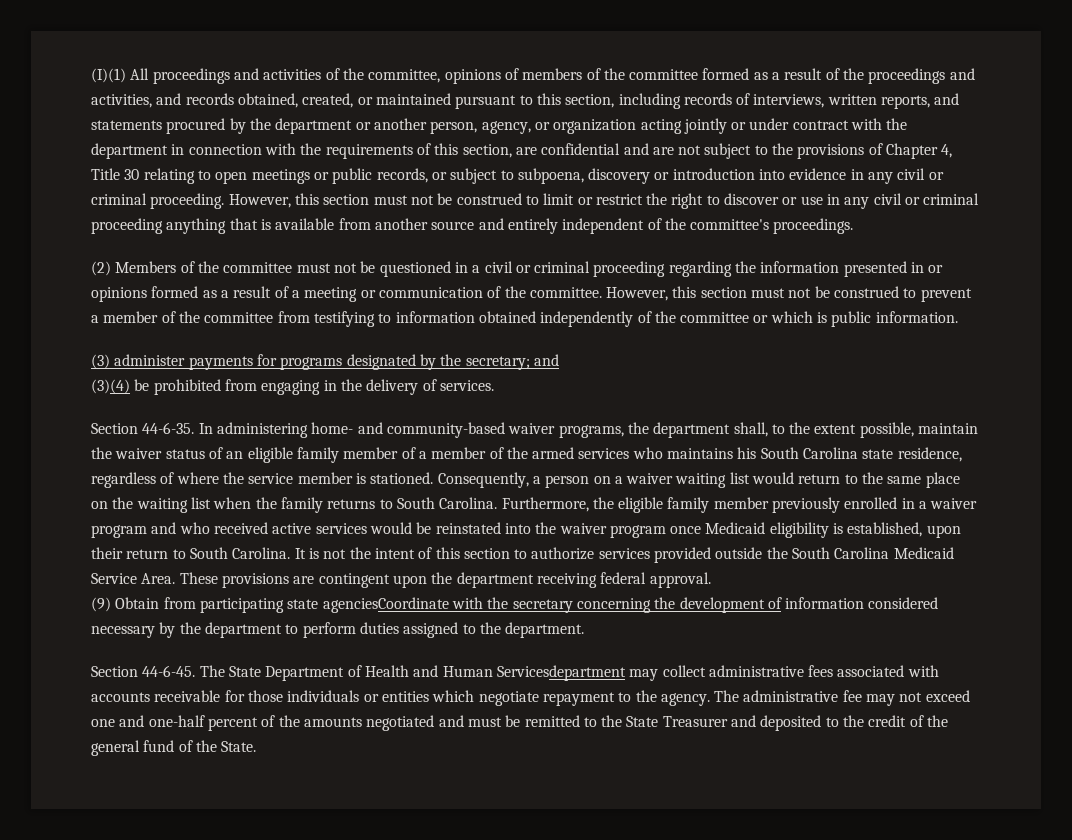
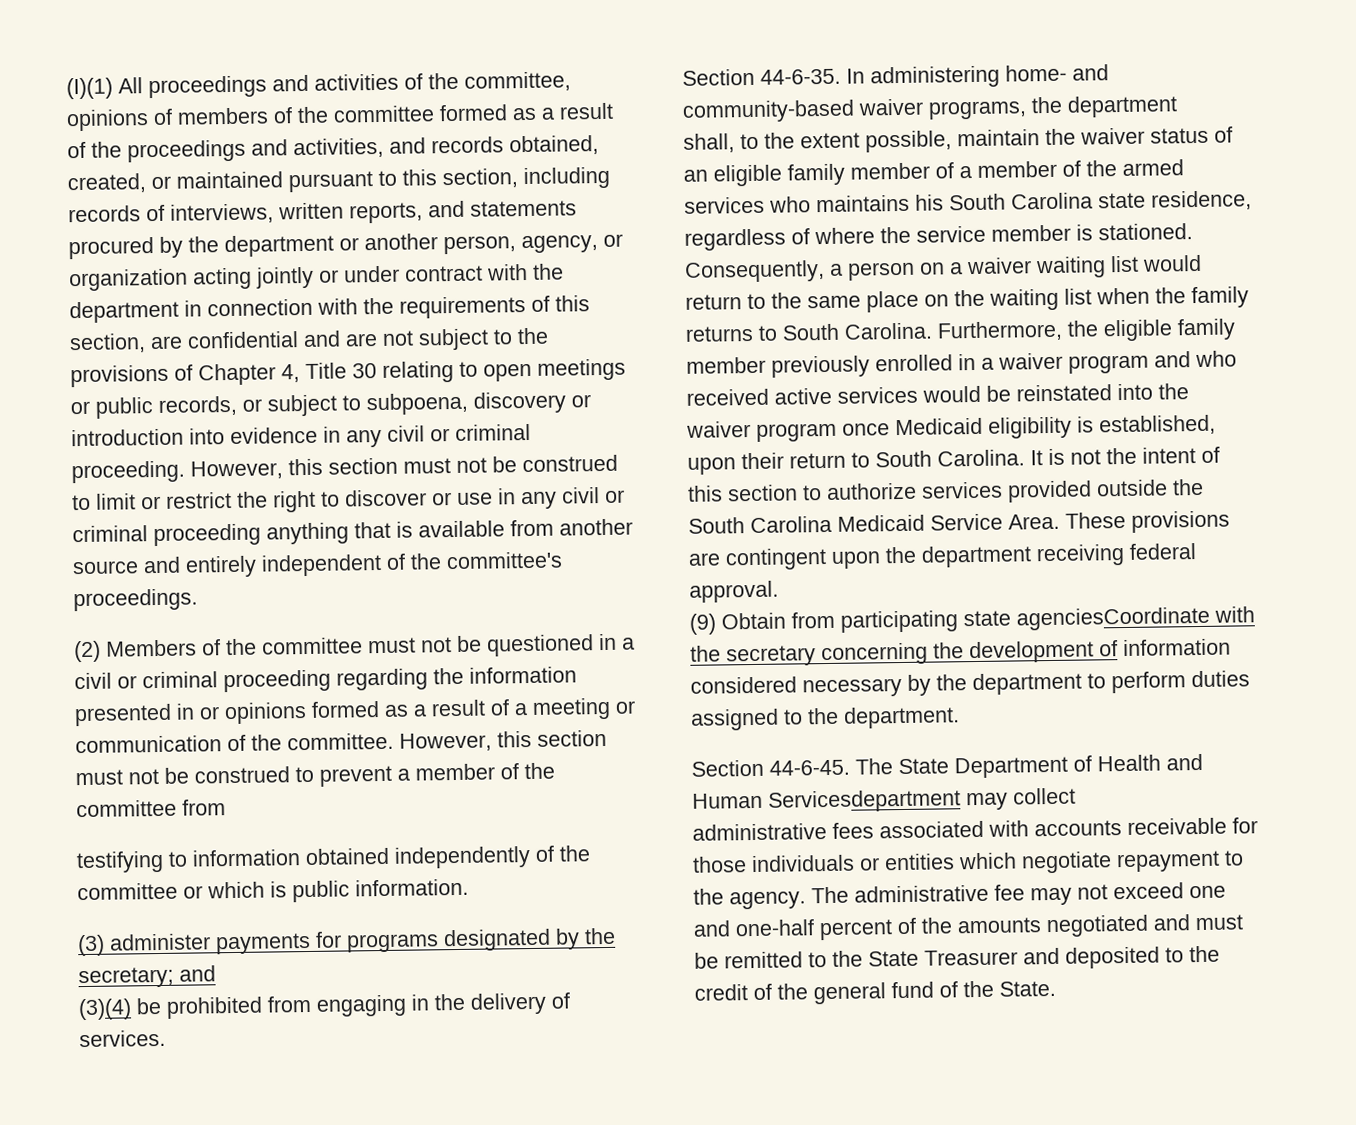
(310, 317) none -> (226, 807) //
(731, 430) none -> (1178, 106) //
(706, 671) none -> (1076, 796) //

